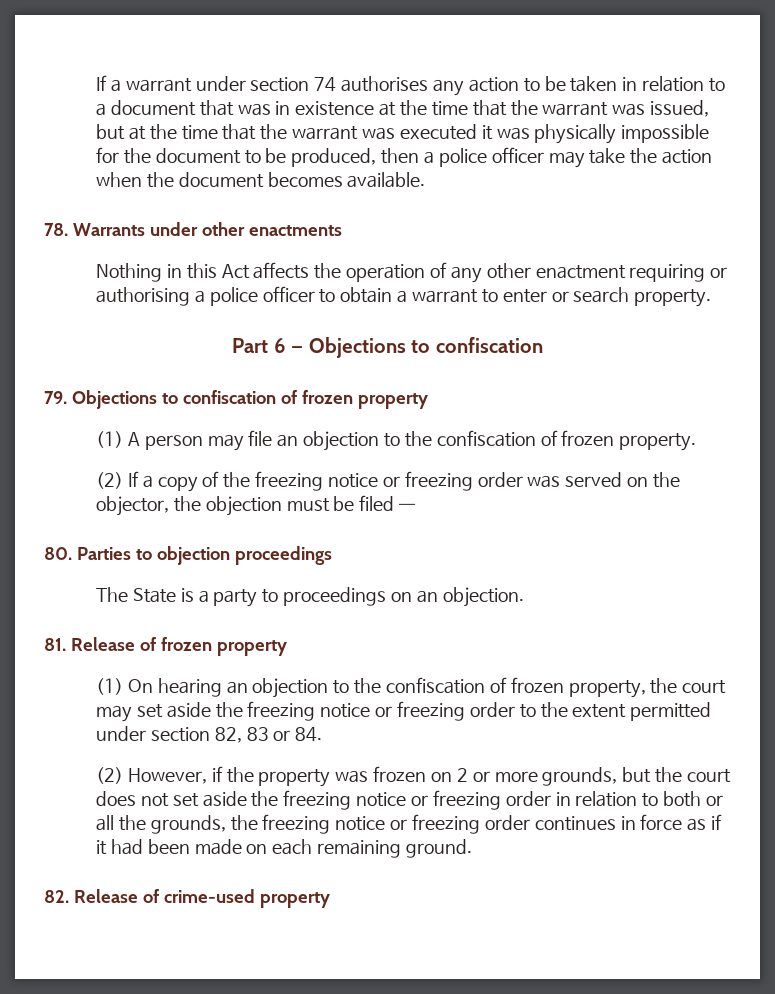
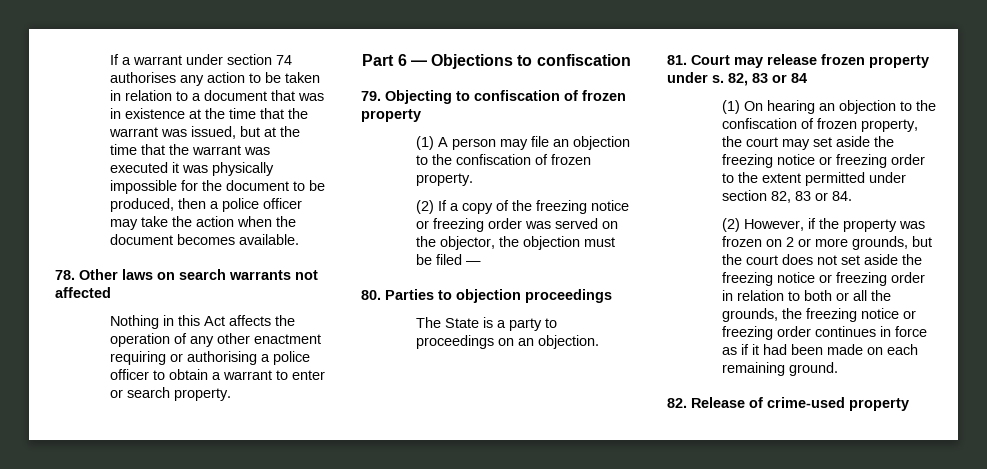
[72,222,342,236] Warrants under other enactments -> [79,269,318,280] [55,287,111,298] Other laws on search warrants not affected
[71,390,157,409] Objections -> [385,90,452,104] Objecting
[70,637,287,656] Release of frozen property -> [691,54,929,68] [667,72,807,86] Court may release frozen property under s. 82, 83 or 84

